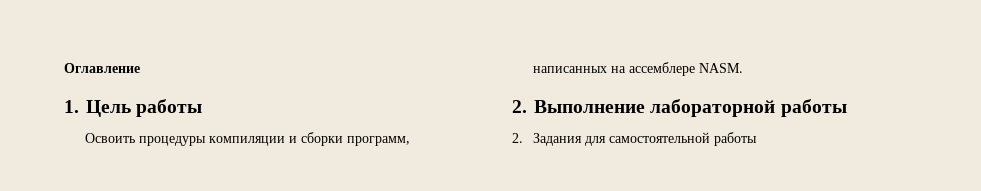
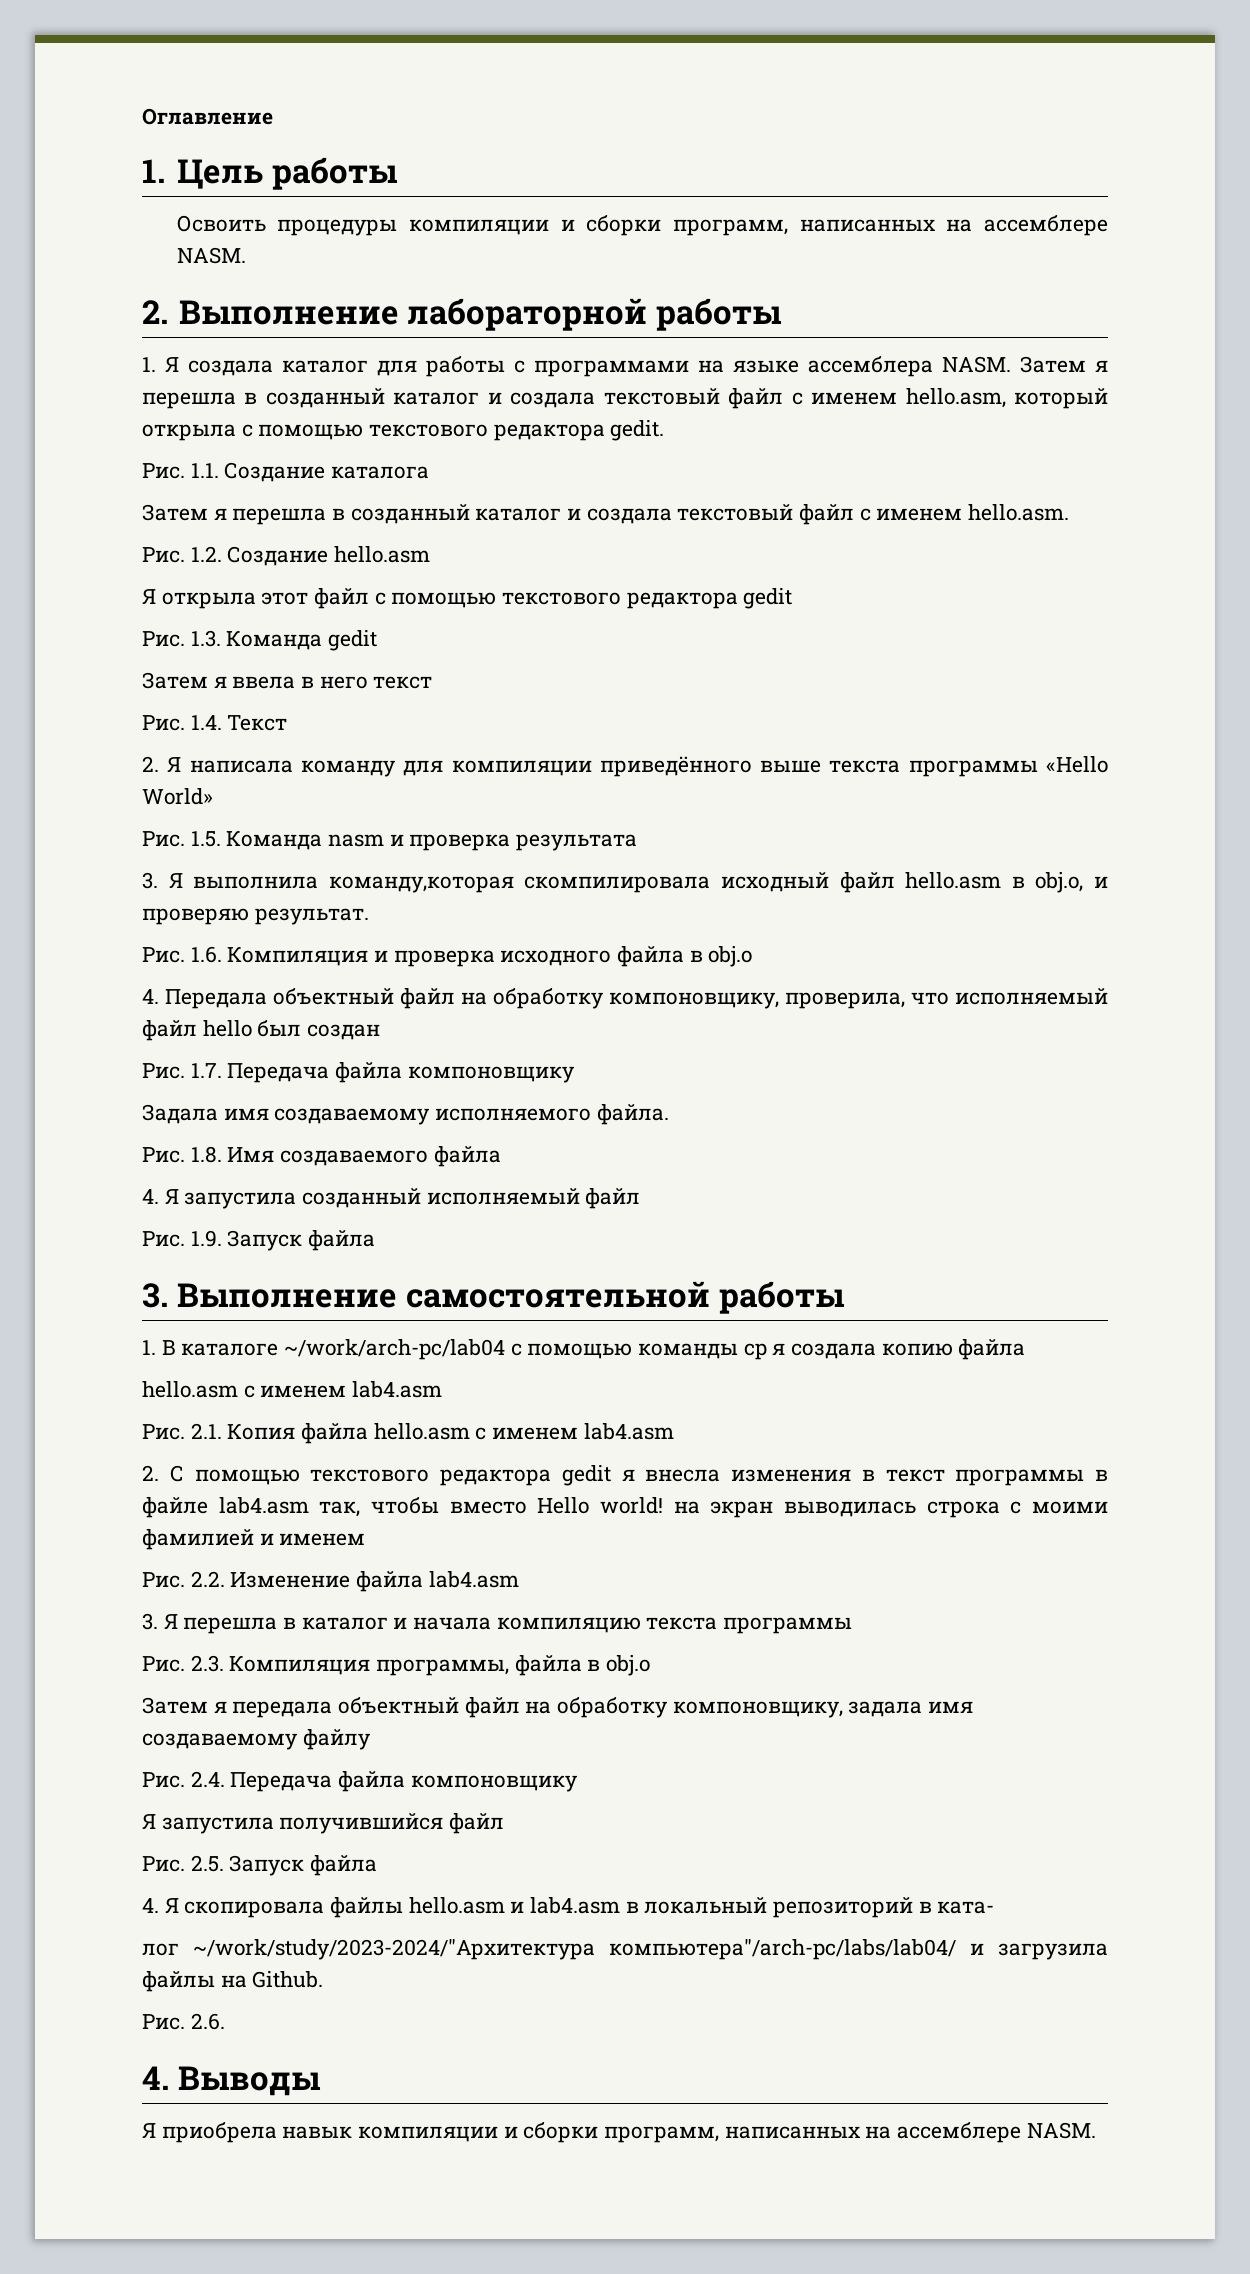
[512,132,757,146] 2. Задания для самостоятельной работы -> [142,356,1108,377] [142,388,1109,409] [142,420,665,441] [142,462,430,482] [142,504,1070,525] [142,546,431,566] [142,588,793,609] [142,630,378,651] [142,672,433,689] [142,715,288,731] [142,756,1108,777] [142,788,213,805] [142,830,638,851] [142,872,1109,893] [142,908,369,925] [142,946,753,967] [142,988,1108,1009] [142,1020,381,1041] [142,1062,575,1083] [142,1104,669,1125] [142,1146,501,1167] [142,1188,641,1209] [142,1230,376,1251] [142,1281,845,1314] [142,1339,1026,1360] [142,1381,443,1398] [142,1423,674,1444] [142,1465,1108,1486] [142,1497,1108,1518] [142,1529,366,1550] [142,1571,519,1592] [142,1613,853,1634] [142,1655,651,1676] [142,1697,974,1718] [142,1729,371,1750] [142,1771,578,1792] [142,1813,505,1834] [142,1855,378,1876] [142,1897,995,1918] [142,1939,1108,1960] [142,1971,324,1992] [142,2013,225,2030] [142,2066,321,2096] [142,2122,1096,2143] 1. Я создала каталог для работы с программами на языке ассемблера NASM. Затем я перешла в созданный каталог и создала текстовый файл с именем hello.asm, который открыла с помощью текстового редактора gedit. // Рис. 1.1. Создание каталога // Затем я перешла в созданный каталог и создала текстовый файл с именем hello.asm. // Рис. 1.2. Создание hello.asm // Я открыла этот файл с помощью текстового редактора gedit // Рис. 1.3. Команда gedit // Затем я ввела в него текст // Рис. 1.4. Текст // 2. Я написала команду для компиляции приведённого выше текста программы «Hello World» // Рис. 1.5. Команда nasm и проверка результата // 3. Я выполнила команду,которая скомпилировала исходный файл hello.asm в obj.o, и проверяю результат. // Рис. 1.6. Компиляция и проверка исходного файла в obj.o // 4. Передала объектный файл на обработку компоновщику, проверила, что исполняемый файл hello был создан // Рис. 1.7. Передача файла компоновщику // Задала имя создаваемому исполняемого файла. // Рис. 1.8. Имя создаваемого файла // 4. Я запустила созданный исполняемый файл // Рис. 1.9. Запуск файла // 3. Выполнение самостоятельной работы // 1. В каталоге ~/work/arch-pc/lab04 с помощью команды cp я создала копию файла // hello.asm с именем lab4.asm // Рис. 2.1. Копия файла hello.asm с именем lab4.asm // 2. С помощью текстового редактора gedit я внесла изменения в текст программы в файле lab4.asm так, чтобы вместо Hello world! на экран выводилась строка с моими фамилией и именем // Рис. 2.2. Изменение файла lab4.asm // 3. Я перешла в каталог и начала компиляцию текста программы // Рис. 2.3. Компиляция программы, файла в obj.o // Затем я передала объектный файл на обработку компоновщику, задала имя создаваемому файлу // Рис. 2.4. Передача файла компоновщику // Я запустила получившийся файл // Рис. 2.5. Запуск файла // 4. Я скопировала файлы hello.asm и lab4.asm в локальный репозиторий в ката- // лог ~/work/study/2023-2024/"Архитектура компьютера"/arch-pc/labs/lab04/ и загрузила файлы на Github. // Рис. 2.6. // 4. Выводы // Я приобрела навык компиляции и сборки программ, написанных на ассемблере NASM.

